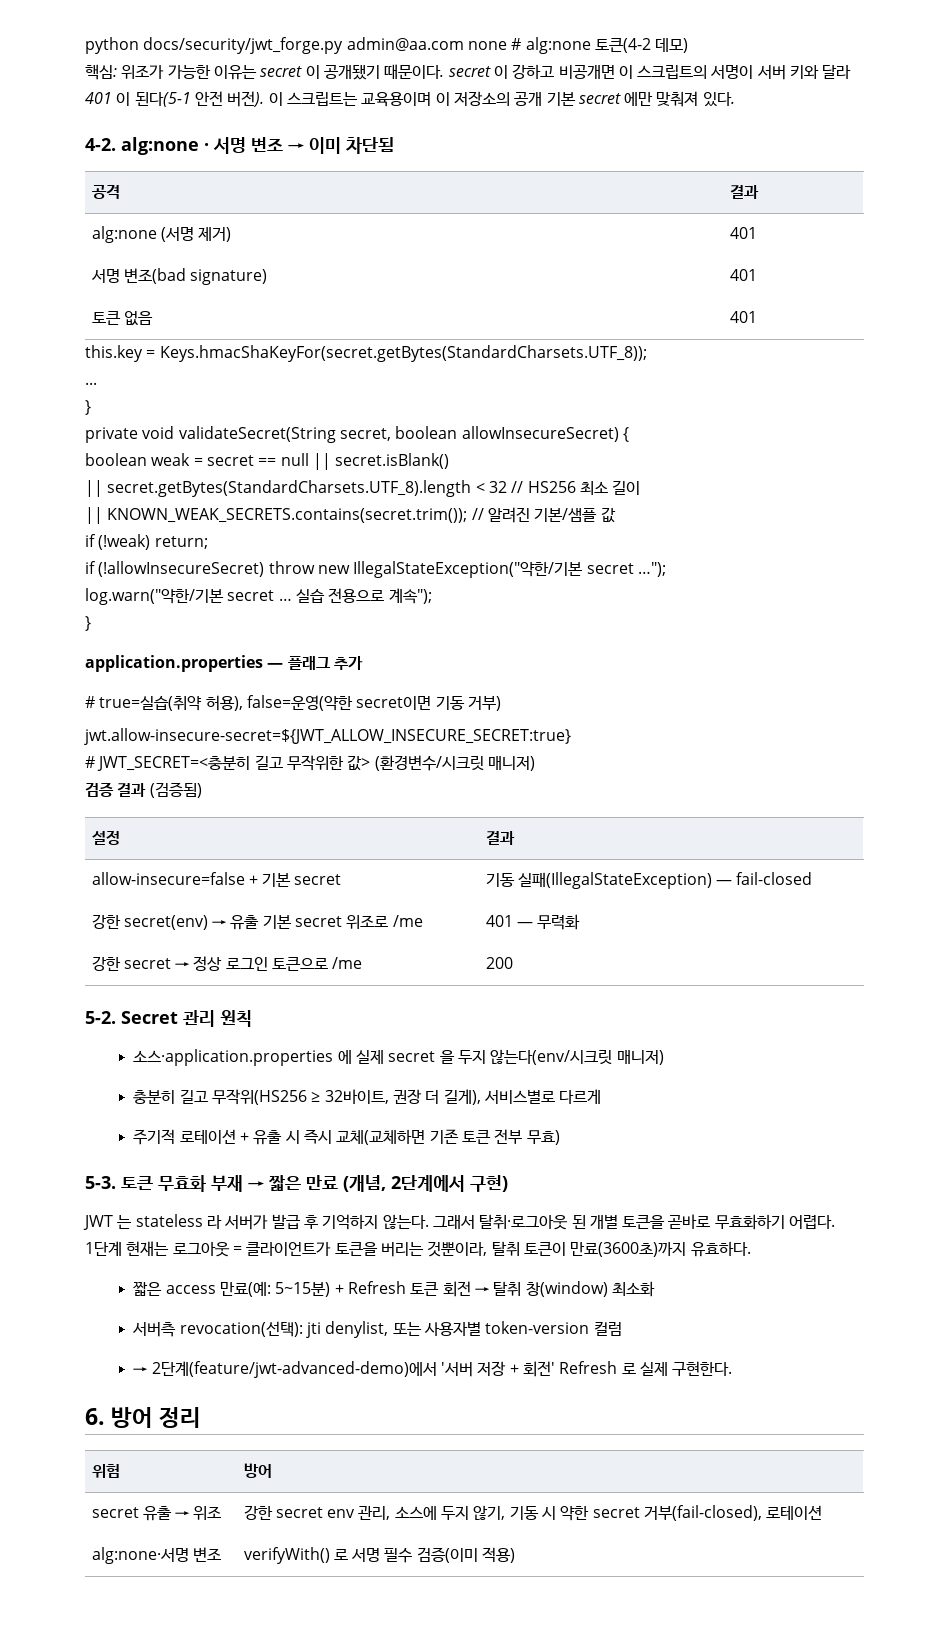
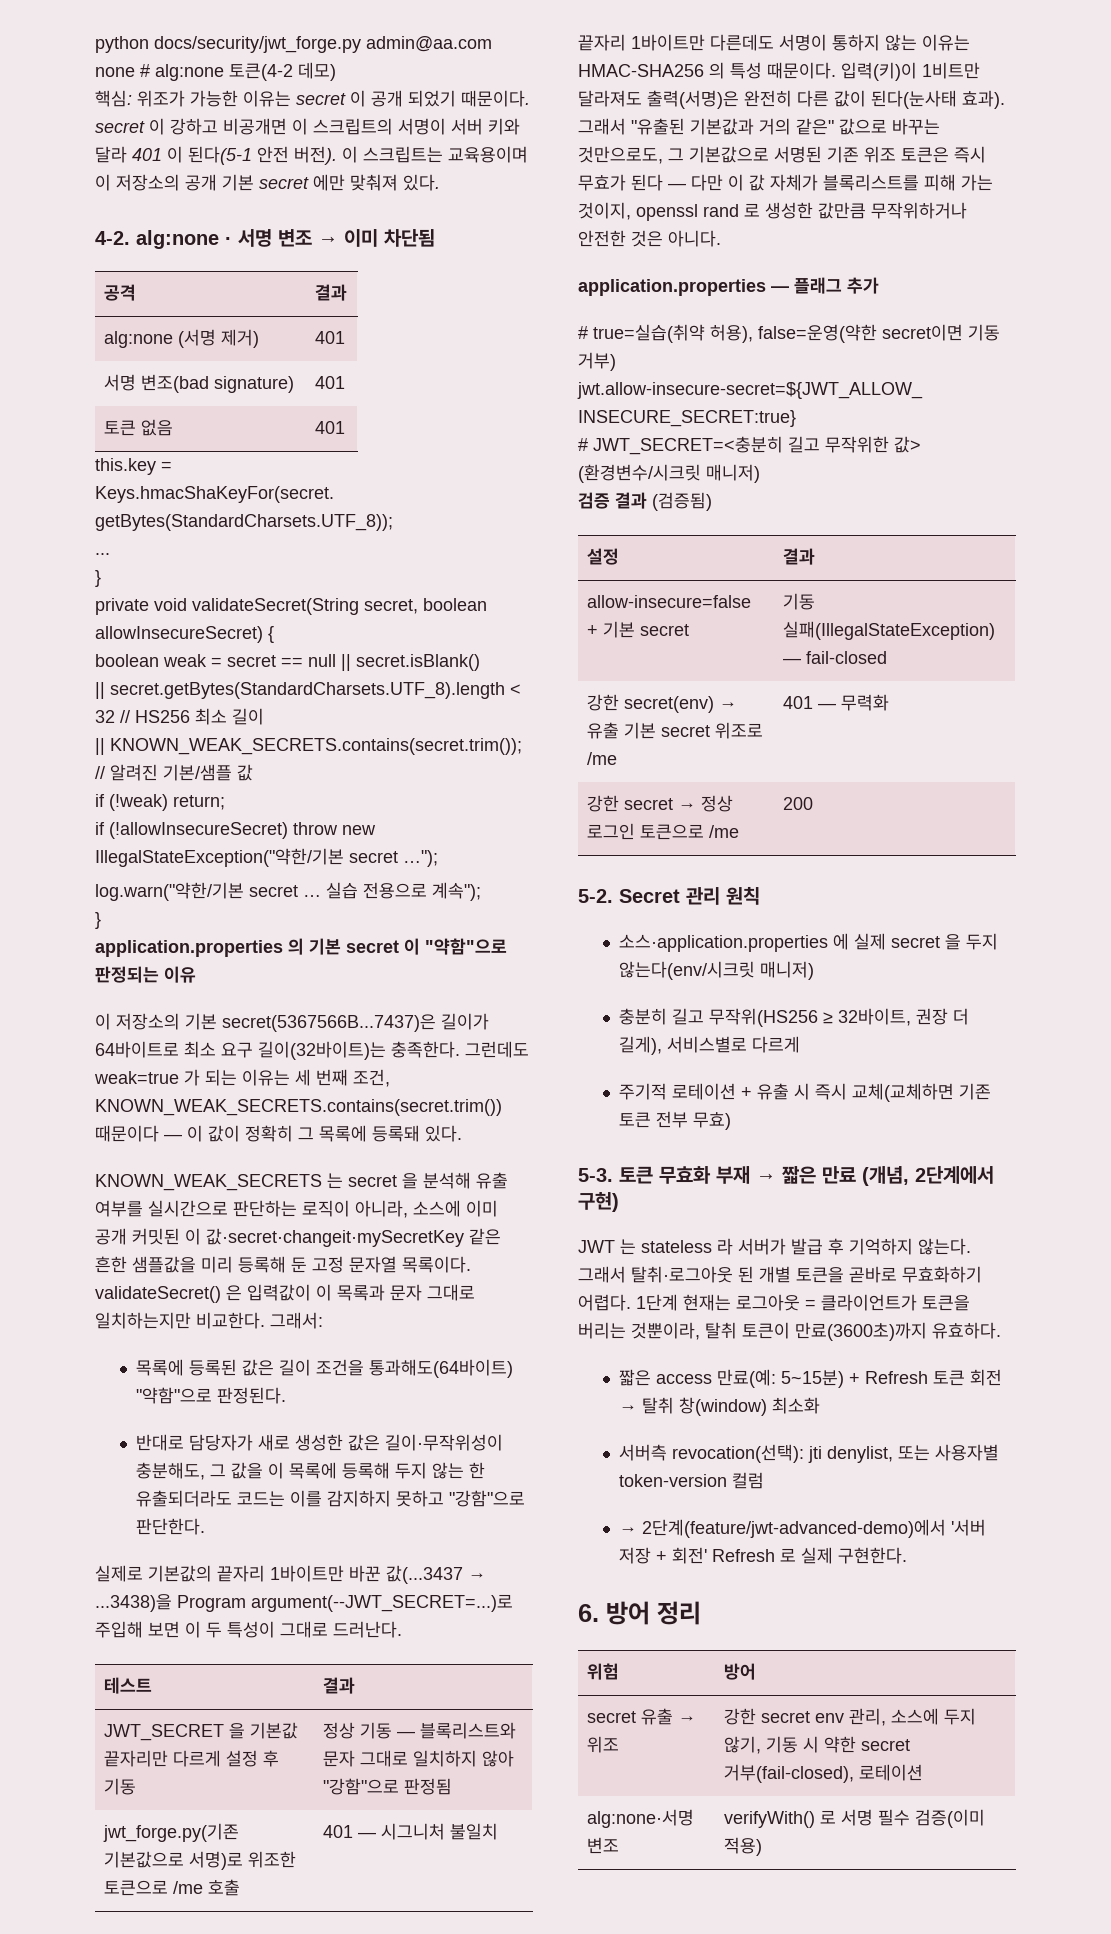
[323,65,380,80] 공개됐기 -> [371,90,456,107] 공개 되었기
(91, 623) none -> [95,938,507,957] [95,966,196,983] [95,1013,489,1032] [95,1041,529,1060] [94,1069,390,1087] [95,1099,502,1116] [95,1125,462,1142] [95,1172,508,1191] [95,1200,498,1218] [95,1228,501,1247] [95,1256,471,1273] [95,1284,475,1303] [95,1312,323,1329] [136,1359,514,1378] [136,1387,287,1404] [136,1434,504,1451] [136,1462,486,1480] [136,1490,526,1507] [136,1518,206,1535] [95,1565,486,1584] [95,1594,513,1612] [95,1621,402,1638] [103,1677,152,1694] [322,1677,355,1694] [103,1722,298,1741] [103,1750,279,1767] [103,1778,136,1795] [322,1722,516,1739] [322,1750,514,1767] [322,1778,452,1795] [102,1823,239,1842] [103,1851,296,1870] [103,1879,240,1896] [322,1823,498,1840] [578,34,970,51] [578,62,980,81] [578,90,1005,109] [578,118,940,135] [578,146,986,164] [578,174,993,191] [578,202,967,221] [578,230,721,247] // application.properties 의 기본 secret 이 "약함"으로 판정되는 이유 // 이 저장소의 기본 secret(5367566B...7437)은 길이가 64바이트로 최소 요구 길이(32바이트)는 충족한다. 그런데도 weak=true 가 되는 이유는 세 번째 조건, KNOWN_WEAK_SECRETS.contains(secret.trim()) 때문이다 — 이 값이 정확히 그 목록에 등록돼 있다. // KNOWN_WEAK_SECRETS 는 secret 을 분석해 유출 여부를 실시간으로 판단하는 로직이 아니라, 소스에 이미 공개 커밋된 이 값·secret·changeit·mySecretKey 같은 흔한 샘플값을 미리 등록해 둔 고정 문자열 목록이다. validateSecret() 은 입력값이 이 목록과 문자 그대로 일치하는지만 비교한다. 그래서: // 목록에 등록된 값은 길이 조건을 통과해도(64바이트) "약함"으로 판정된다. // 반대로 담당자가 새로 생성한 값은 길이·무작위성이 충분해도, 그 값을 이 목록에 등록해 두지 않는 한 유출되더라도 코드는 이를 감지하지 못하고 "강함"으로 판단한다. // 실제로 기본값의 끝자리 1바이트만 바꾼 값(...3437 → ...3438)을 Program argument(--JWT_SECRET=...)로 주입해 보면 이 두 특성이 그대로 드러난다. // 테스트 | 결과 // JWT_SECRET 을 기본값 끝자리만 다르게 설정 후 기동 | 정상 기동 — 블록리스트와 문자 그대로 일치하지 않아 "강함"으로 판정됨 // jwt_forge.py(기존 기본값으로 서명)로 위조한 토큰으로 /me 호출 | 401 — 시그니처 불일치 // 끝자리 1바이트만 다른데도 서명이 통하지 않는 이유는 HMAC-SHA256 의 특성 때문이다. 입력(키)이 1비트만 달라져도 출력(서명)은 완전히 다른 값이 된다(눈사태 효과). 그래서 "유출된 기본값과 거의 같은" 값으로 바꾸는 것만으로도, 그 기본값으로 서명된 기존 위조 토큰은 즉시 무효가 된다 — 다만 이 값 자체가 블록리스트를 피해 가는 것이지, openssl rand 로 생성한 값만큼 무작위하거나 안전한 것은 아니다.

